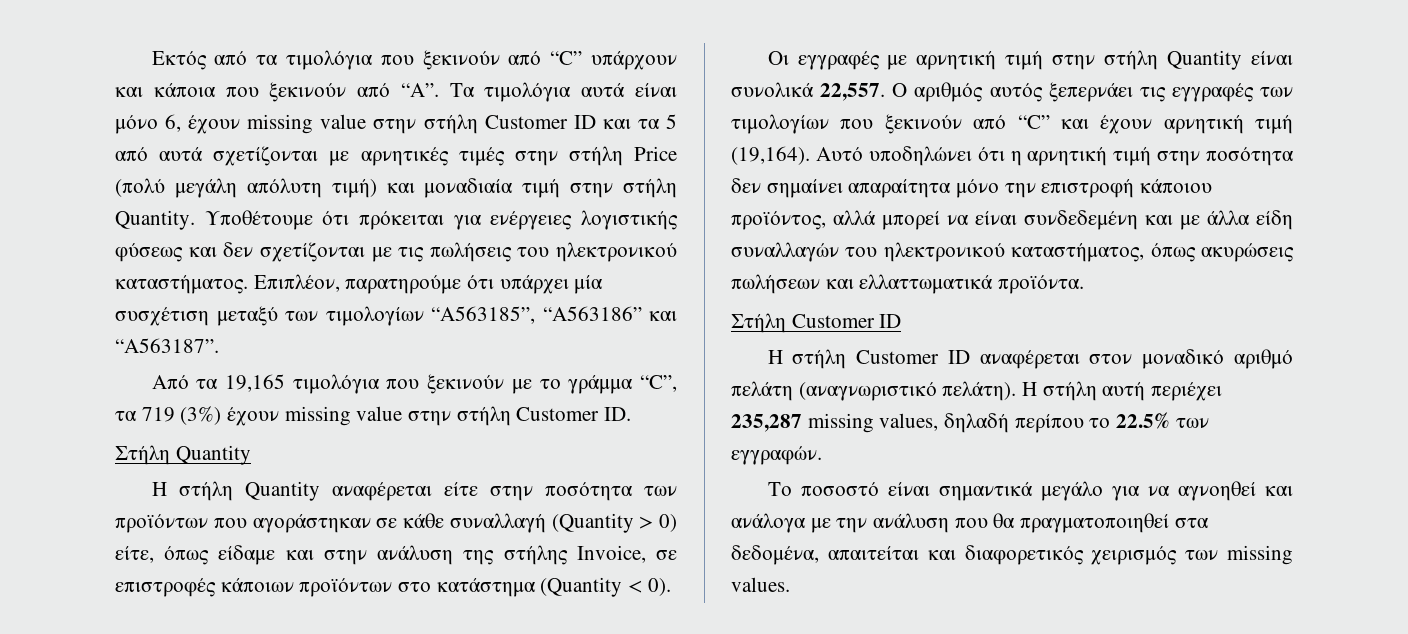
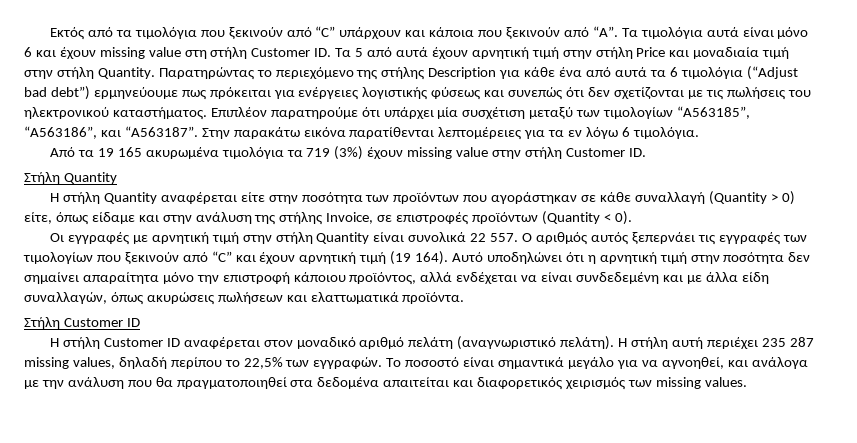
[165,114,677,134] [115,146,677,166] [115,178,377,198] 6, έχουν missing value στην στήλη Customer ID και τα 5 από αυτά σχετίζονται με αρνητικές τιμές στην στήλη Price (πολύ μεγάλη απόλυτη τιμή) -> [24,47,666,59] 6 και έχουν missing value στη στήλη Customer ID. Τα 5 από αυτά έχουν αρνητική τιμή στην στήλη Price
[204,210,350,230] Υποθέτουμε ότι -> [158,66,798,80] [24,86,207,100] Παρατηρώντας το περιεχόμενο της στήλης Description για κάθε ένα από αυτά τα 6 τιμολόγια (“Adjust bad debt”) ερμηνεύουμε πως
(217, 252) none -> [508,87,585,100] συνεπώς ότι
[253,274,340,292] Επιπλέον, -> [210,107,267,117] Επιπλέον
[542,306,642,321] “A563186” -> [24,126,97,139] “A563186”,
[151,374,677,394] // Από τα 19,165 τιμολόγια που ξεκινούν με το γράμμα “C”, -> [201,127,699,140] [50,147,284,159] Στην παρακάτω εικόνα παρατίθενται λεπτομέρειες για τα εν λόγω 6 τιμολόγια. // Από τα 19 165 ακυρωμένα τιμολόγια
[220,578,536,597] κάποιων προϊόντων στο κατάστημα -> [472,212,539,224] προϊόντων
[820,83,886,101] 22,557. -> [470,233,519,242] 22 557.
[731,146,810,165] (19,164). -> [390,251,449,265] (19 164).
[882,211,940,230] μπορεί -> [456,272,518,284] ενδέχεται
[731,242,1145,262] συναλλαγών του ηλεκτρονικού καταστήματος, -> [24,292,107,304] συναλλαγών,
[859,274,994,294] ελλαττωματικά -> [310,292,399,304] ελαττωματικά
[731,414,802,432] 235,287 -> [761,337,814,347] 235 287
[1116,412,1171,429] 22.5% -> [243,357,283,369] 22,5%
(822, 455) // -> (383, 363) none
[1177,481,1256,501] αγνοηθεί -> [661,357,724,369] αγνοηθεί,
[731,545,819,565] δεδομένα, -> [317,377,380,389] δεδομένα

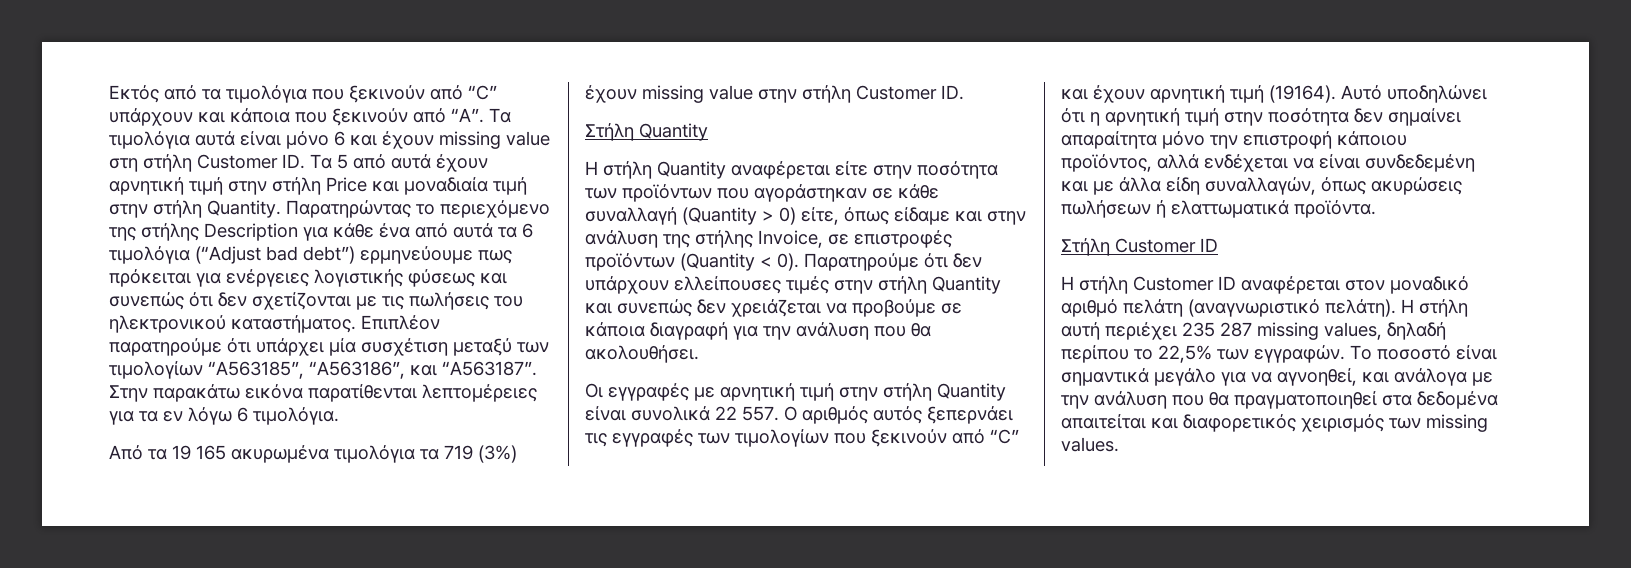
(632, 218) none -> [804,253,982,271] [585,276,1001,294] [585,299,962,317] [585,322,931,340] [585,345,699,363] Παρατηρούμε ότι δεν υπάρχουν ελλείπουσες τιμές στην στήλη Quantity και συνεπώς δεν χρειάζεται να προβούμε σε κάποια διαγραφή για την ανάλυση που θα ακολουθήσει.
[390,251,449,265] (19 164). -> [1269,85,1336,103] (19164).
[286,295,307,302] και -> [1156,200,1166,218] ή

